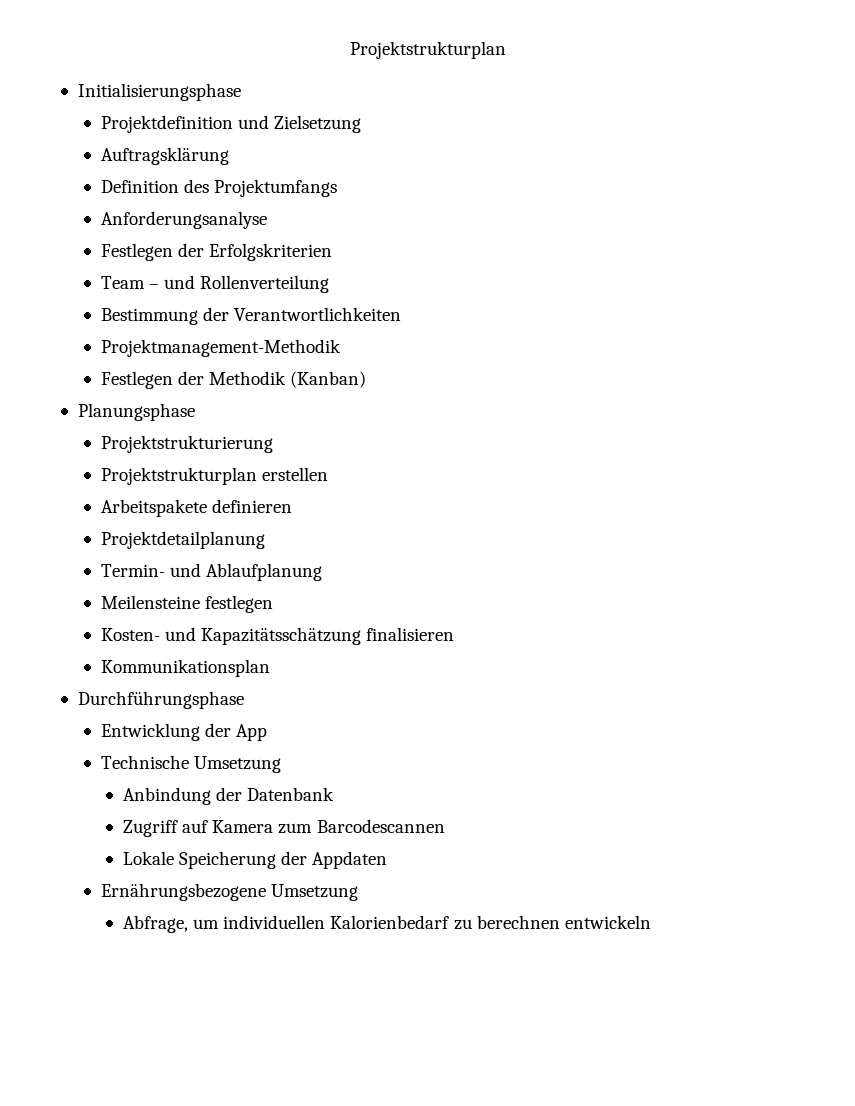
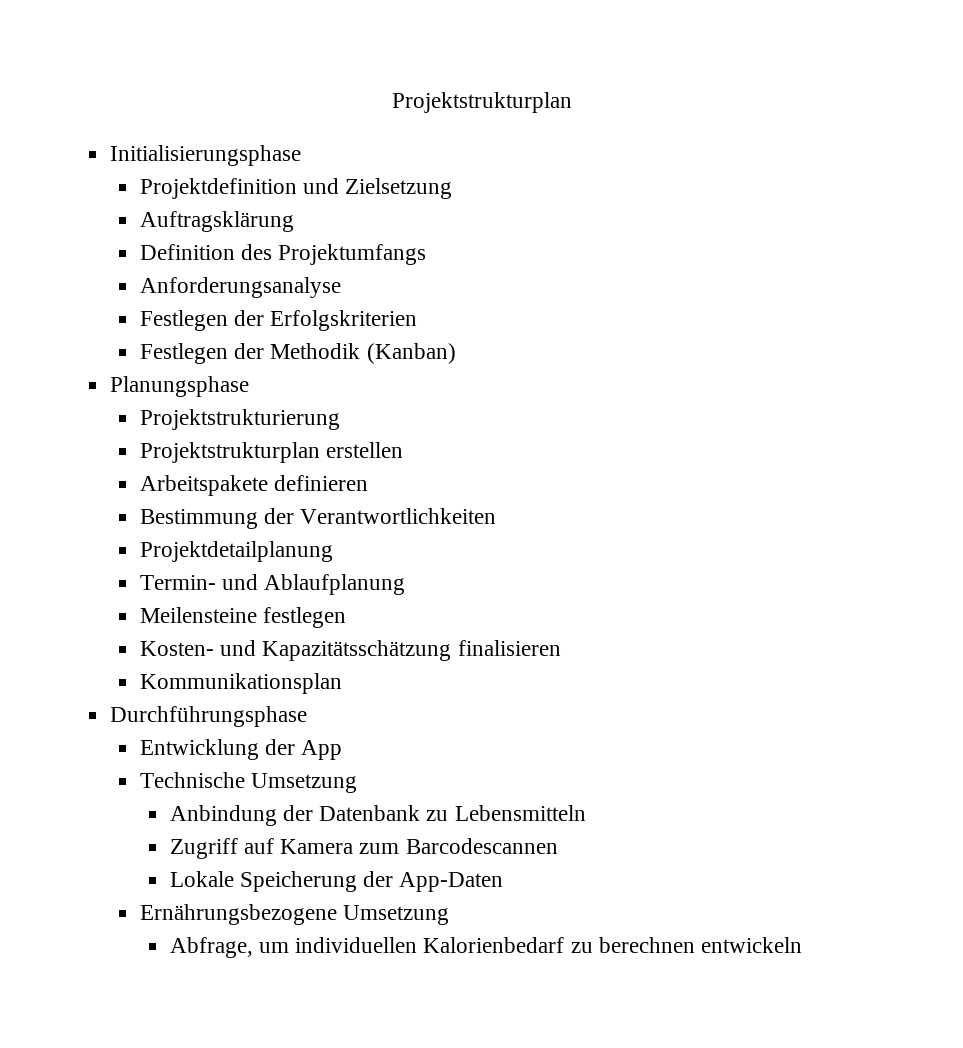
[100,275,330,293] [100,307,401,325] [100,339,341,357] // Team – und Rollenverteilung // Bestimmung der Verantwortlichkeiten // Projektmanagement-Methodik -> (418, 320) none
(292, 506) none -> [139,508,497,529] // Bestimmung der Verantwortlichkeiten
(335, 794) none -> [426,805,586,821] zu Lebensmitteln
[312,851,388,869] Appdaten -> [399,872,504,892] App-Daten

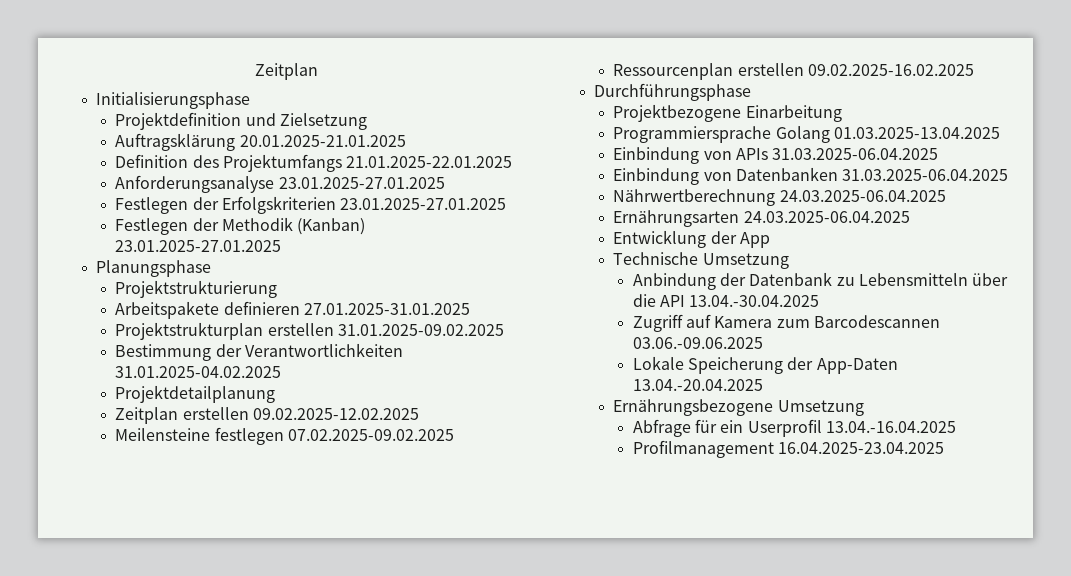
[391,92,572,113] Projektstrukturplan -> [255,63,318,80] Zeitplan
(294, 221) none -> [239,135,406,147] 20.01.2025-21.01.2025
(427, 254) none -> [346,156,513,168] 21.01.2025-22.01.2025
(341, 287) none -> [278,177,445,189] 23.01.2025-27.01.2025
(418, 320) none -> [340,198,507,210] 23.01.2025-27.01.2025
(456, 353) none -> [115,240,282,252] 23.01.2025-27.01.2025
(340, 419) none -> [115,301,470,319] // Arbeitspakete definieren 27.01.2025-31.01.2025
[139,475,369,496] // Arbeitspakete definieren -> [337,324,504,336] 31.01.2025-09.02.2025
(497, 516) none -> [115,366,282,378] 31.01.2025-04.02.2025
[139,574,406,595] Termin- und Ablaufplanung -> [115,407,419,424] Zeitplan erstellen 09.02.2025-12.02.2025
[139,640,561,661] [139,673,342,694] [110,706,308,727] // Kosten- und Kapazitätsschätzung finalisieren // Kommunikationsplan // Durchführungsphase -> [287,429,454,441] [613,63,974,80] [593,83,751,101] [613,104,842,122] [613,126,1000,143] [613,147,939,164] [613,167,1009,185] [613,189,946,206] [613,210,910,227] 07.02.2025-09.02.2025 // Ressourcenplan erstellen 09.02.2025-16.02.2025 // Durchführungsphase // Projektbezogene Einarbeitung // Programmiersprache Golang 01.03.2025-13.04.2025 // Einbindung von APIs 31.03.2025-06.04.2025 // Einbindung von Datenbanken 31.03.2025-06.04.2025 // Nährwertberechnung 24.03.2025-06.04.2025 // Ernährungsarten 24.03.2025-06.04.2025
(586, 813) none -> [972,273,1009,286] [632,294,820,307] über die API 13.04.-30.04.2025
(558, 846) none -> [632,337,763,349] 03.06.-09.06.2025
(504, 882) none -> [632,379,763,391] 13.04.-20.04.2025
[169,937,802,958] Abfrage, um individuellen Kalorienbedarf zu berechnen entwickeln -> [632,419,956,437] [632,440,945,458] Abfrage für ein Userprofil 13.04.-16.04.2025 // Profilmanagement 16.04.2025-23.04.2025

